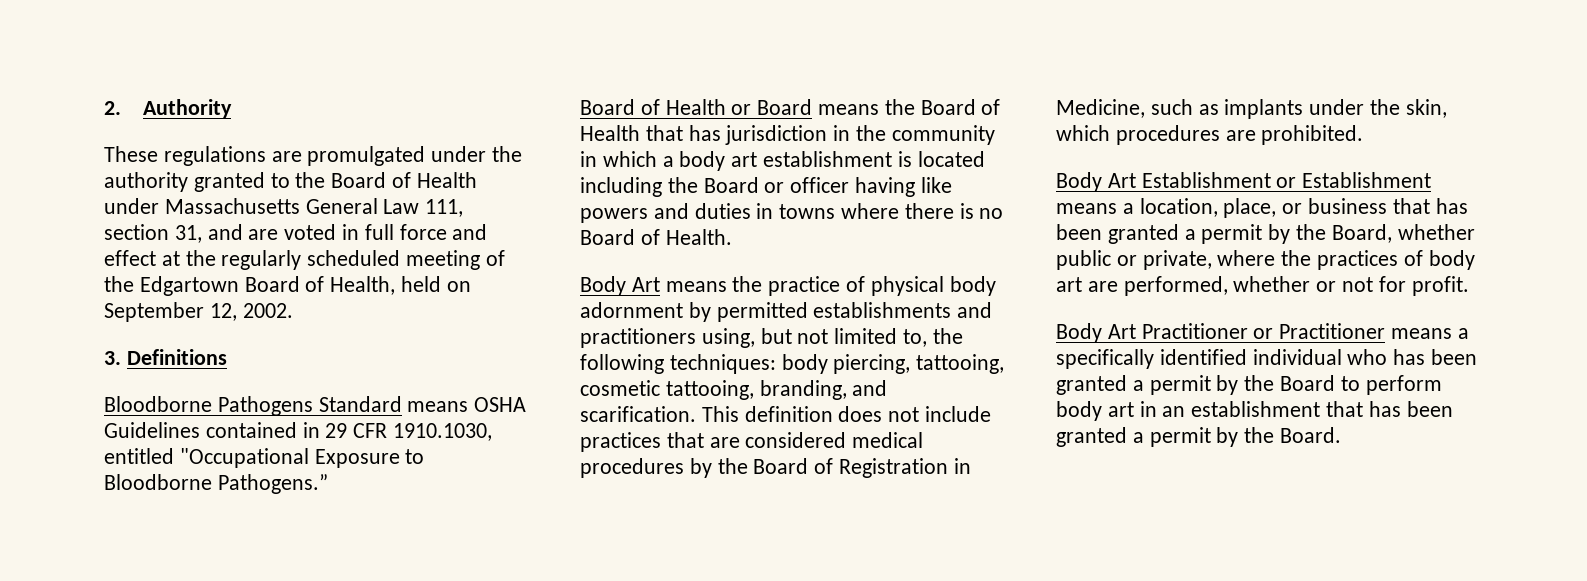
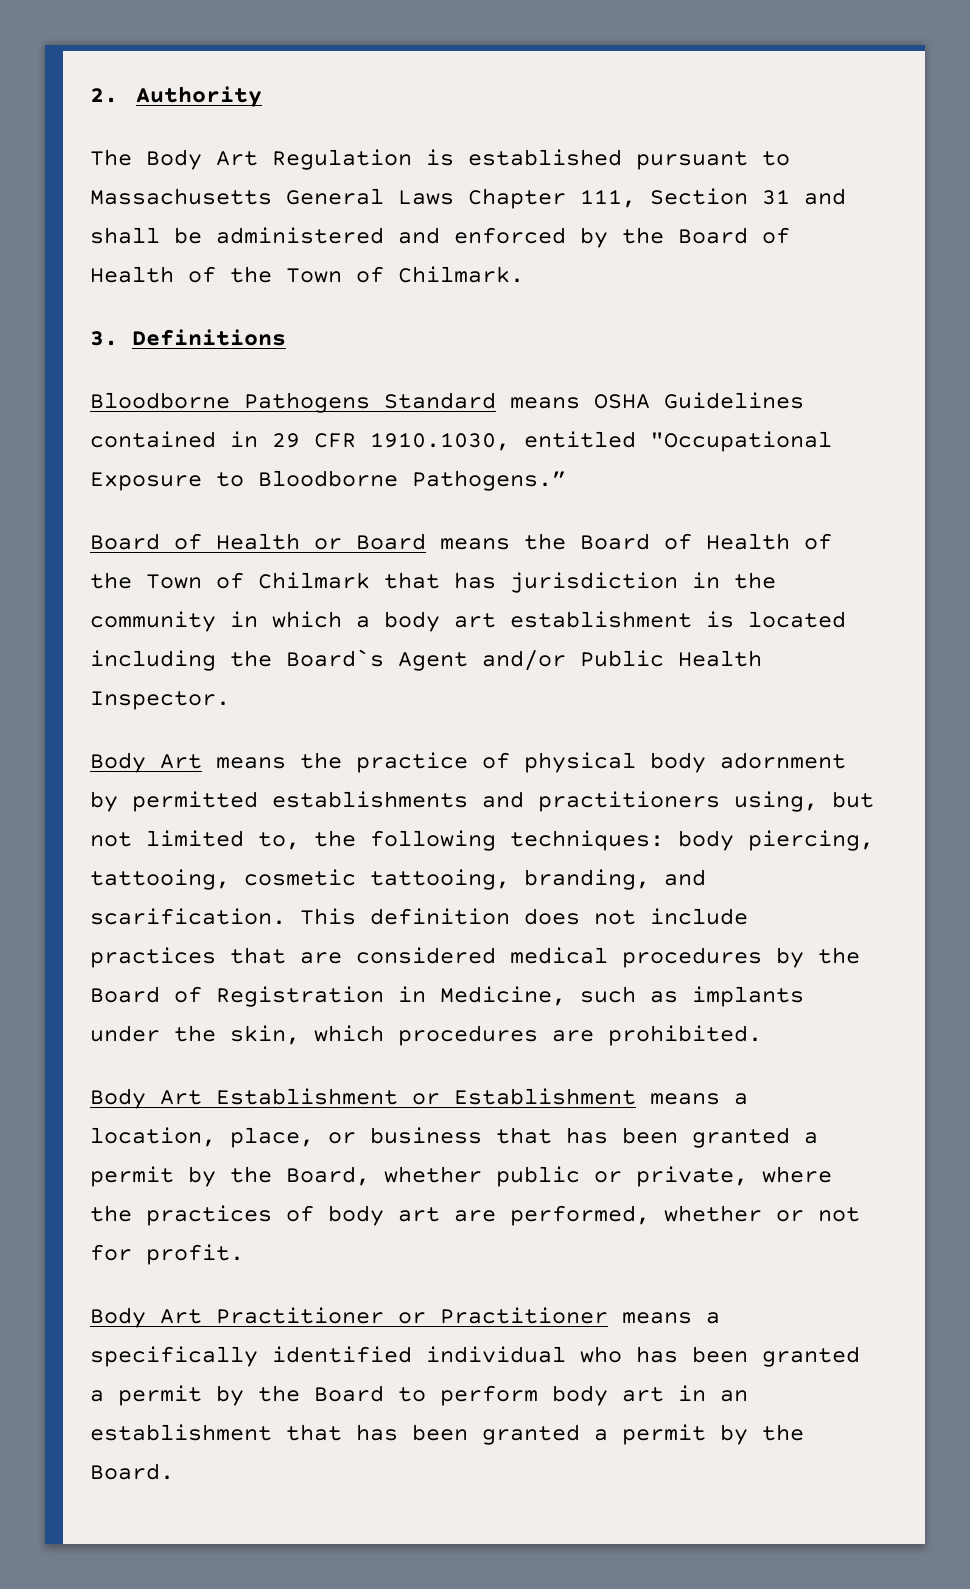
[104,146,523,166] [104,172,477,192] [104,198,464,217] [104,224,488,243] [104,250,505,270] [104,276,471,296] [104,302,293,322] These regulations are promulgated under the authority granted to the Board of Health under Massachusetts General Law 111, section 31, and are voted in full force and effect at the regularly scheduled meeting of the Edgartown Board of Health, held on September 12, 2002. -> [90,149,790,170] [90,188,846,209] [90,227,790,248] [90,266,524,283] The Body Art Regulation is established pursuant to Massachusetts General Laws Chapter 111, Section 31 and shall be administered and enforced by the Board of Health of the Town of Chilmark.
(640, 133) none -> [804,533,832,550] [90,572,370,589] of the Town of Chilmark
[703,177,952,197] [580,203,1004,223] [580,229,732,245] Board or officer having like powers and duties in towns where there is no Board of Health. -> [286,649,762,671] [90,691,230,710] Board`s Agent and/or Public Health Inspector.

